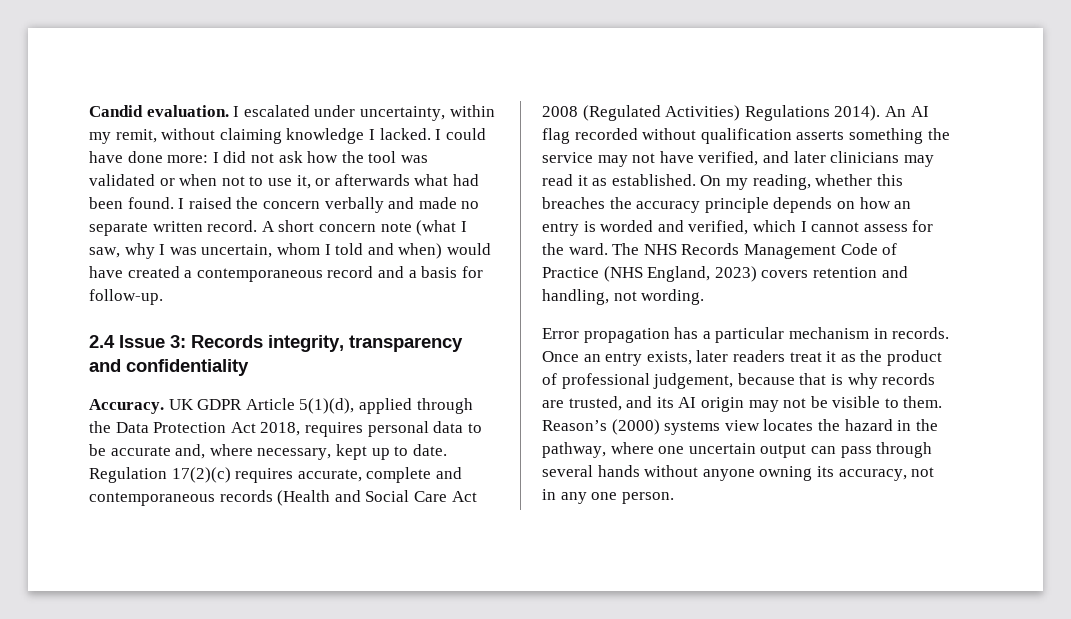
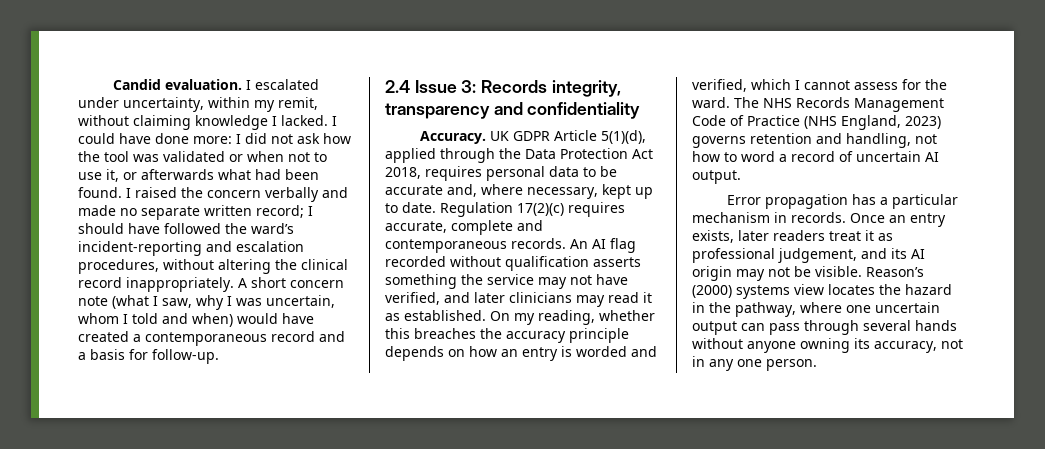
[207,220,258,232] record. -> [256,205,313,218] [78,223,294,234] [78,241,304,256] [78,259,348,274] [78,277,234,292] record; I should have followed the ward’s incident-reporting and escalation procedures, without altering the clinical record inappropriately.
[219,490,477,506] [542,105,881,121] records (Health and Social Care Act 2008 (Regulated Activities) Regulations 2014). -> [511,238,566,249] records.
[761,270,809,278] covers -> [692,136,746,148] governs
[641,289,705,305] wording. -> [692,151,939,162] [692,170,741,184] how to word a record of uncertain AI output.
[860,350,942,366] [542,373,936,389] [542,396,622,411] the product of professional judgement, because that is why records are trusted, -> [692,248,857,263] professional judgement,
[832,396,943,408] visible to them. -> [815,266,862,277] visible.

